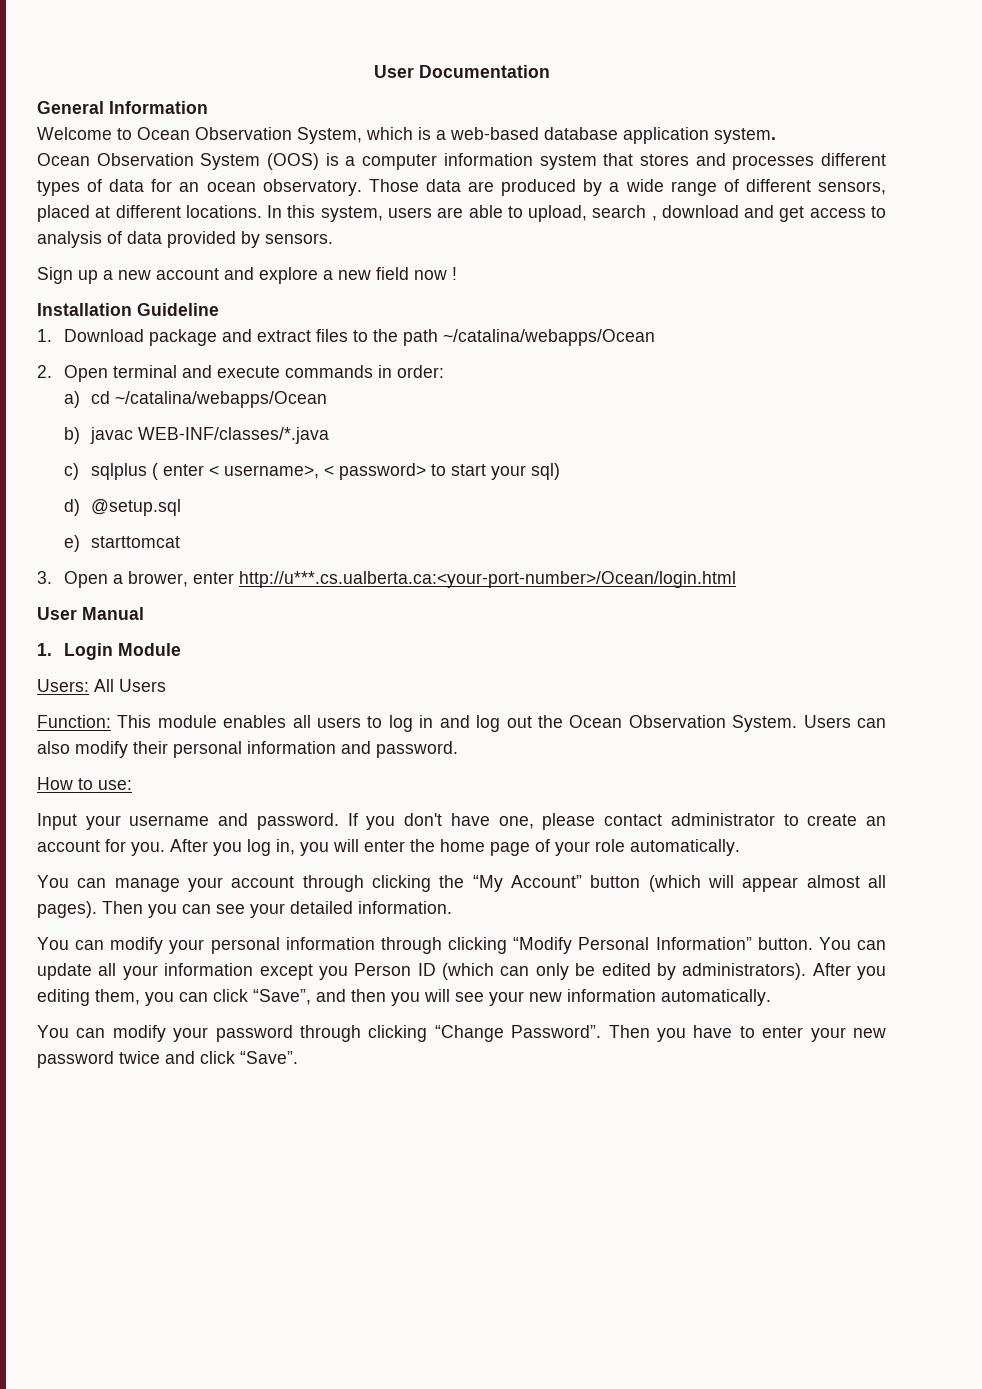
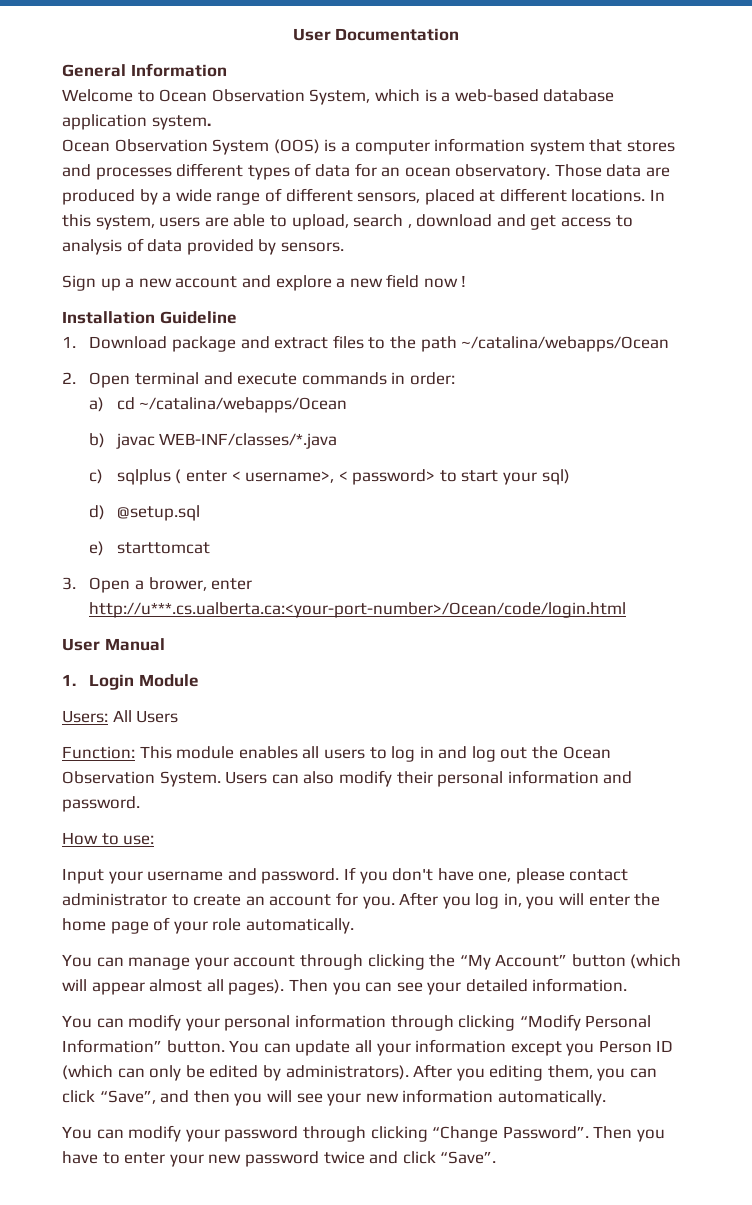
[239,571,737,588] http://u***.cs.ualberta.ca:<your-port-number>/Ocean/login.html -> [89,602,627,618] http://u***.cs.ualberta.ca:<your-port-number>/Ocean/code/login.html

